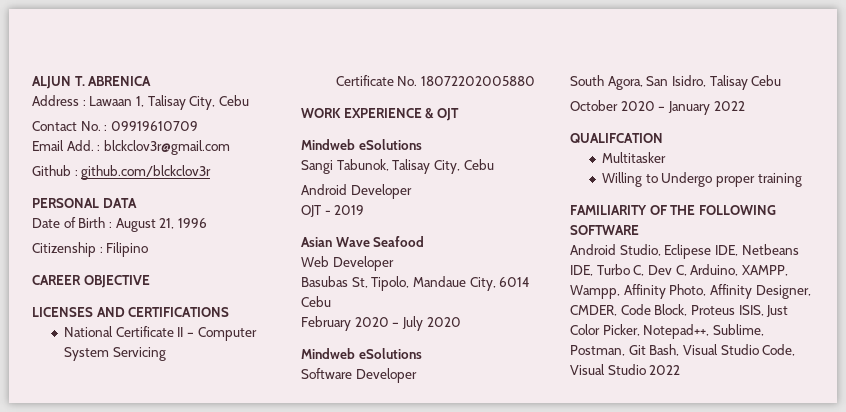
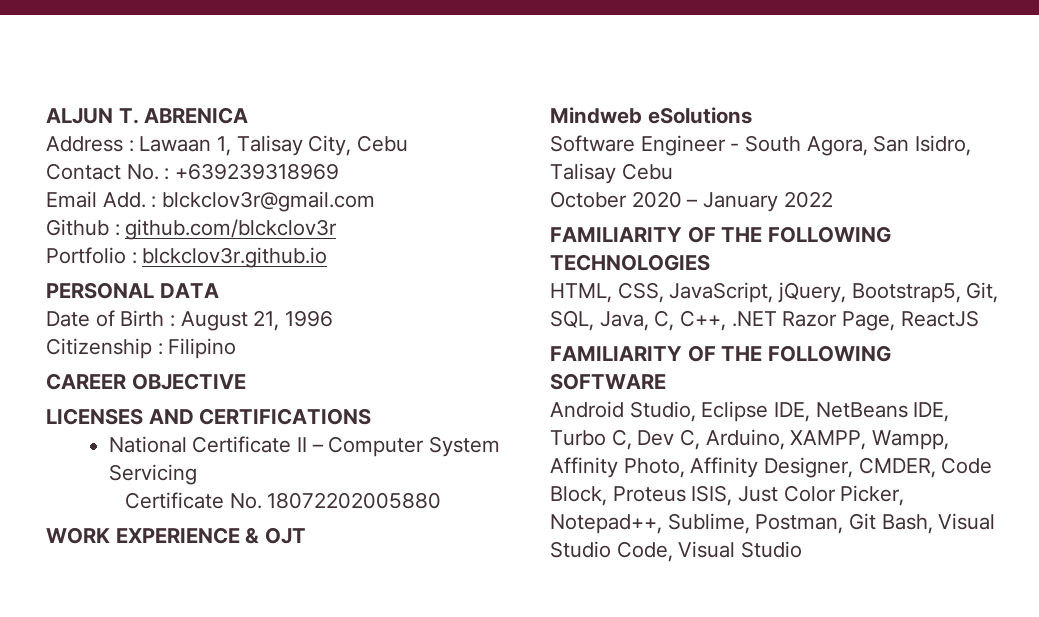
[110,121,198,131] 09919610709 -> [175,163,340,180] +639239318969
(212, 172) none -> [46,247,328,268] // Portfolio : blckclov3r.github.io
[301,159,494,174] [301,184,412,199] [301,205,365,217] [301,236,425,247] [301,256,394,271] [301,276,531,291] [301,296,331,307] [301,316,461,331] [301,348,422,359] [301,368,417,383] Sangi Tabunok, Talisay City, Cebu // Android Developer // OJT - 2019 // Asian Wave Seafood // Web Developer // Basubas St, Tipolo, Mandaue City, 6014 Cebu // February 2020 – July 2020 // Mindweb eSolutions // Software Developer // -> [550,135,740,156] Software Engineer -
[570,133,663,143] [602,152,667,163] [602,172,802,187] QUALIFCATION // Multitasker // Willing to Undergo proper training -> [550,226,892,243] [550,254,710,271] [550,282,999,303] [550,310,979,331] FAMILIARITY OF THE FOLLOWING TECHNOLOGIES // HTML, CSS, JavaScript, jQuery, Bootstrap5, Git, SQL, Java, C, C++, .NET Razor Page, ReactJS
[664,244,799,259] Eclipese IDE, Netbeans -> [701,401,908,422] Eclipse IDE, NetBeans
[649,365,681,375] 2022 -> (803, 549) none

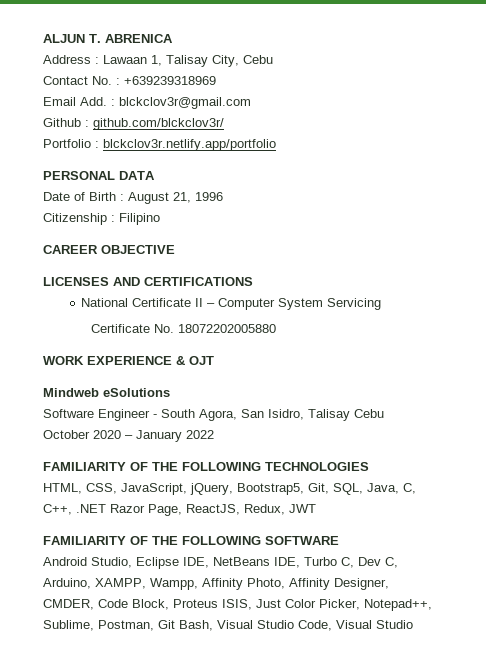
[125,219,338,240] github.com/blckclov3r -> [93,118,224,130] github.com/blckclov3r/
[142,247,328,268] blckclov3r.github.io -> [103,139,276,151] blckclov3r.netlify.app/portfolio
[900,310,979,327] ReactJS -> [186,504,316,515] ReactJS, Redux, JWT

